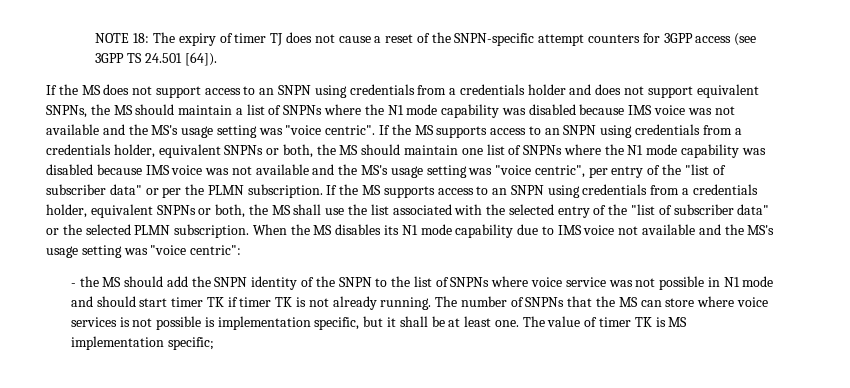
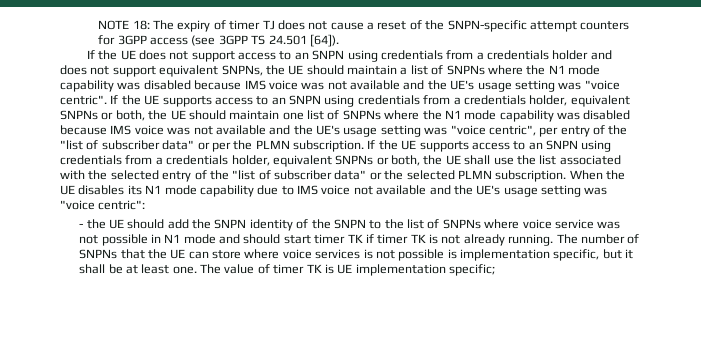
[81,85,101,95] MS -> [120,50,136,60] UE
[113,105,133,115] MS -> [288,65,304,75] UE
[151,125,179,135] MS's -> [450,80,475,90] UE's
[414,125,434,135] MS -> [144,95,160,105] UE
[339,145,359,155] MS -> [170,110,186,120] UE
[361,165,389,175] MS's -> [316,125,340,135] UE's
[362,185,382,195] MS -> [401,140,417,150] UE
[271,205,291,215] MS -> [445,155,461,165] UE
[313,225,333,235] MS -> [60,185,75,195] UE
[747,225,775,235] MS's -> [476,185,501,195] UE's
[102,277,122,287] MS -> [108,219,124,229] UE
[618,297,638,307] MS -> [170,249,186,259] UE
[668,317,688,327] MS -> [337,264,353,274] UE

